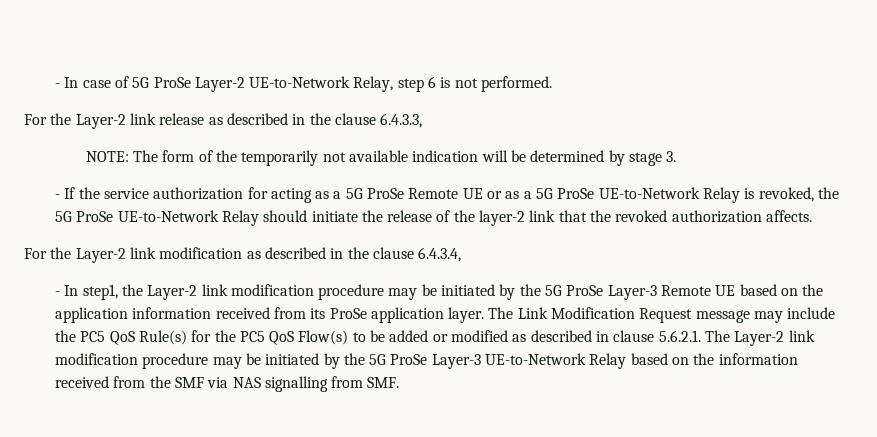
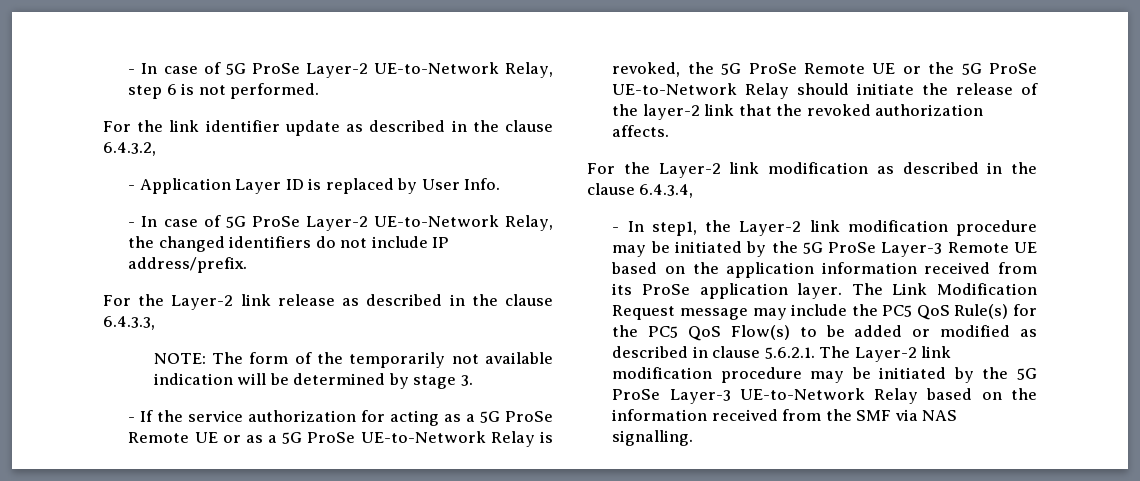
(553, 84) none -> [103,120,553,136] [103,142,156,156] [128,178,501,194] [128,215,553,231] [128,236,450,252] [128,257,248,273] // For the link identifier update as described in the clause 6.4.3.2, // - Application Layer ID is replaced by User Info. // - In case of 5G ProSe Layer-2 UE-to-Network Relay, the changed identifiers do not include IP address/prefix.
(114, 216) none -> [804,62,1037,75] Remote UE or the 5G ProSe
[264,376,400,392] signalling from SMF. -> [612,430,694,446] signalling.

